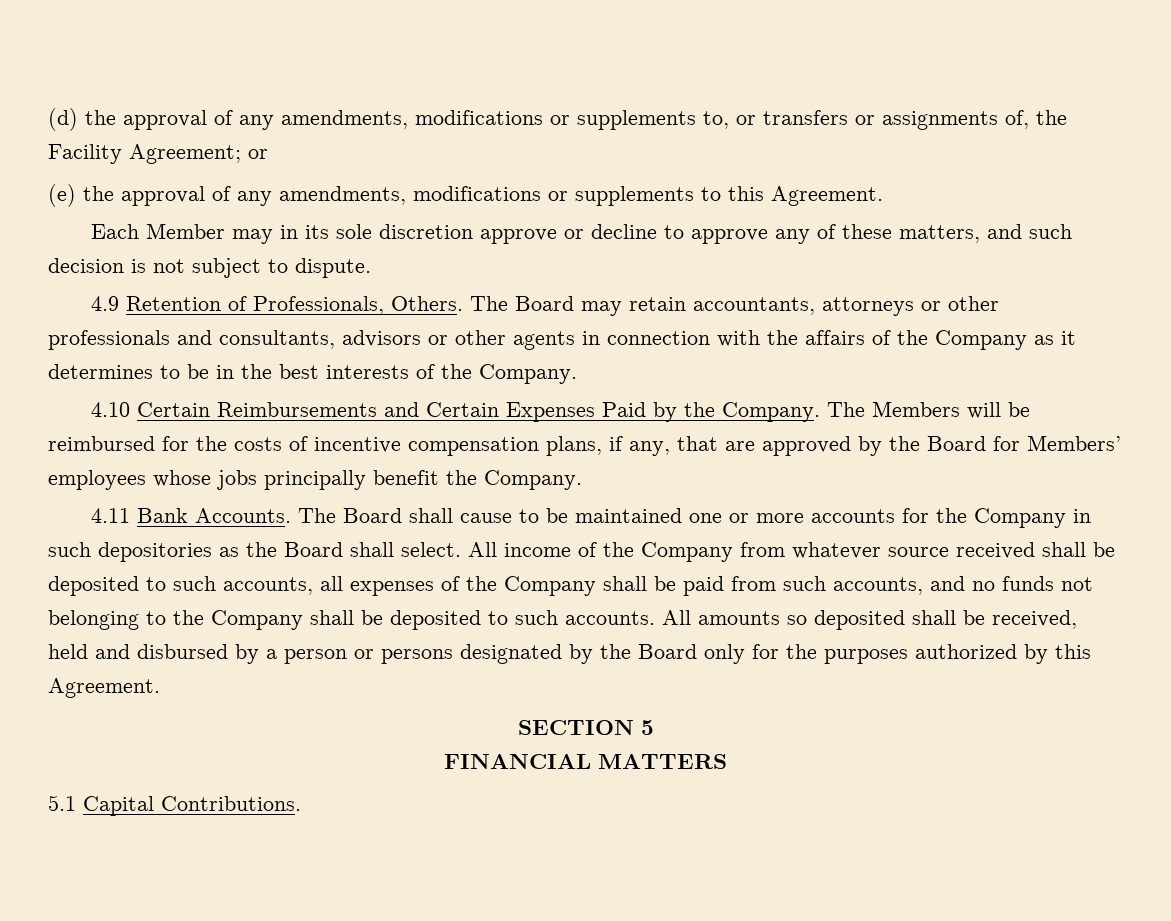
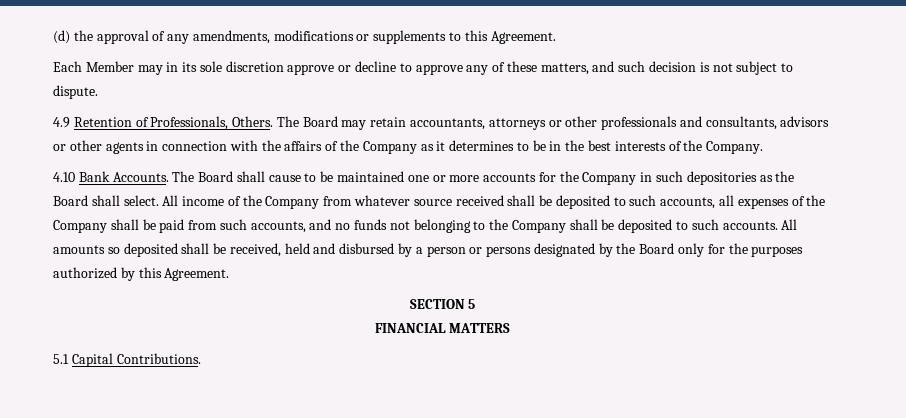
[703,110,1067,130] [48,144,268,164] [48,184,694,207] to, or transfers or assignments of, the Facility Agreement; or // (e) the approval of any amendments, modifications or supplements -> (447, 37) none
[136,401,1030,422] [48,435,1121,456] [48,470,582,490] [90,508,130,523] Certain Reimbursements and Certain Expenses Paid by the Company. The Members will be reimbursed for the costs of incentive compensation plans, if any, that are approved by the Board for Members’ employees whose jobs principally benefit the Company. // 4.11 -> (75, 177) none

